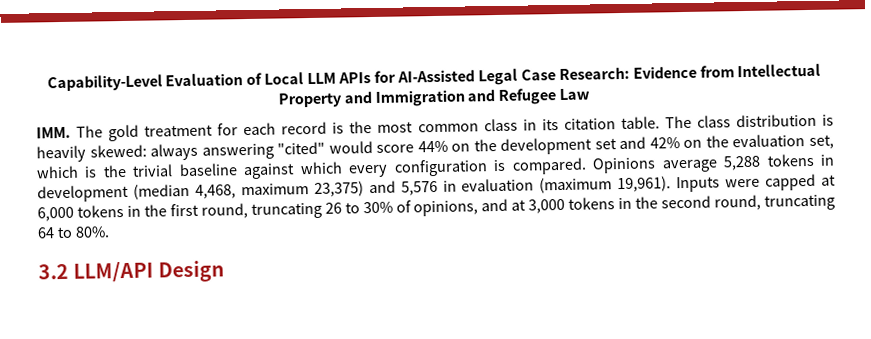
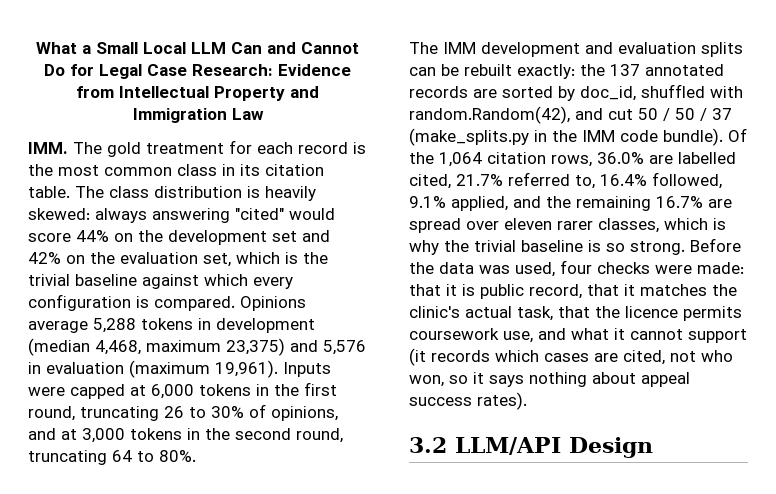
[46,69,475,92] Capability-Level Evaluation of Local LLM APIs for AI-Assisted -> [36,42,359,54] [44,64,94,76] What a Small Local LLM Can and Cannot Do for
[467,88,557,105] and Refugee -> (227, 115) none
(110, 232) none -> [409,42,743,57] [409,64,724,79] [409,84,743,101] [409,106,732,124] [409,128,747,146] [409,152,736,167] [409,172,722,189] [409,196,732,211] [409,218,726,233] [409,238,741,255] [409,260,744,277] [409,284,737,299] [409,306,742,321] [409,328,747,343] [409,348,733,366] [409,372,690,387] [409,392,527,410] // The IMM development and evaluation splits can be rebuilt exactly: the 137 annotated records are sorted by doc_id, shuffled with random.Random(42), and cut 50 / 50 / 37 (make_splits.py in the IMM code bundle). Of the 1,064 citation rows, 36.0% are labelled cited, 21.7% referred to, 16.4% followed, 9.1% applied, and the remaining 16.7% are spread over eleven rarer classes, which is why the trivial baseline is so strong. Before the data was used, four checks were made: that it is public record, that it matches the clinic's actual task, that the licence permits coursework use, and what it cannot support (it records which cases are cited, not who won, so it says nothing about appeal success rates).

